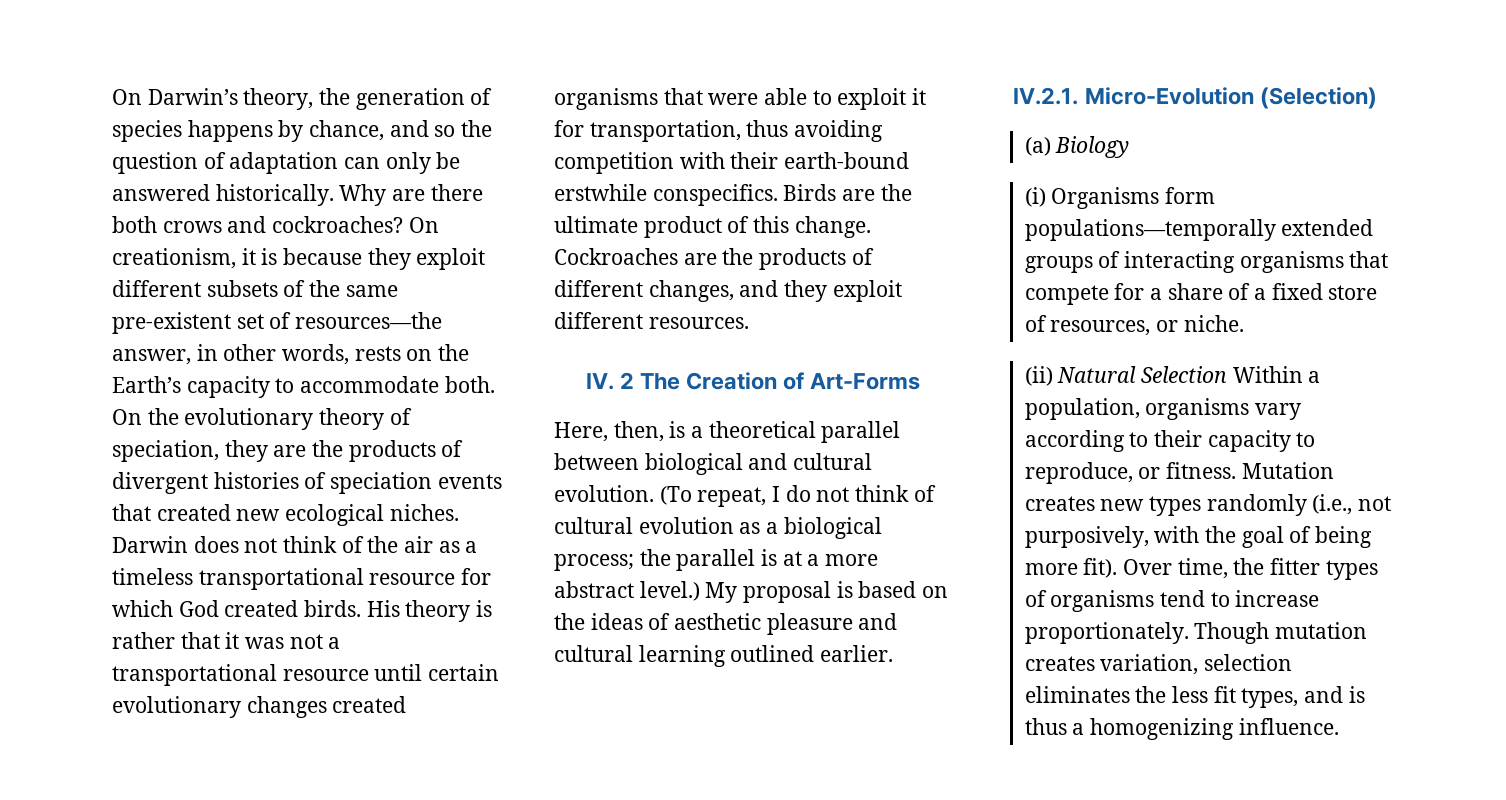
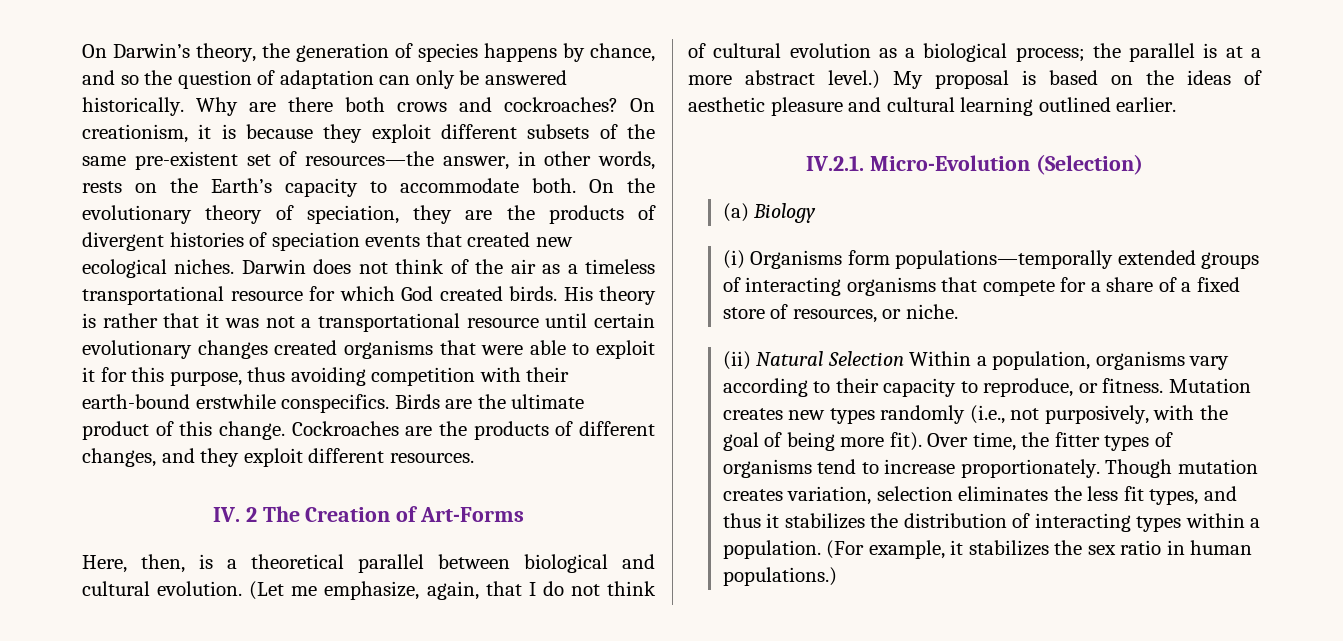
[589,120,741,142] transportation, -> [131,367,242,386] this purpose,
[659,486,767,507] (To repeat, -> [249,581,522,600] (Let me emphasize, again, that
[1348,686,1365,703] [1024,718,1339,740] is thus a homogenizing influence. -> [722,513,1261,532] [722,540,1253,559] [722,567,837,586] thus it stabilizes the distribution of interacting types within a population. (For example, it stabilizes the sex ratio in human populations.)

